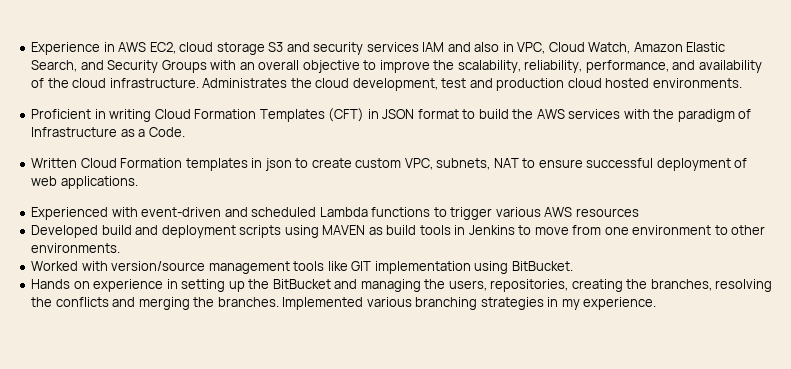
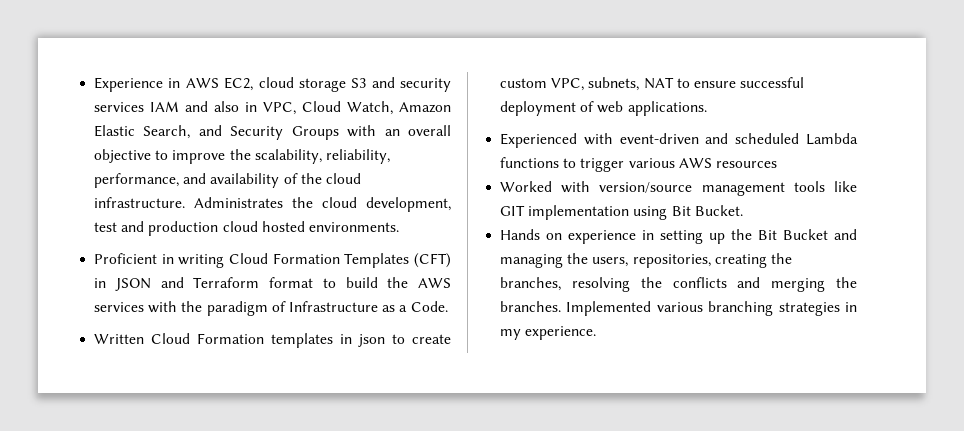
(415, 114) none -> [160,277,260,288] and Terraform
[31,225,766,238] [31,243,121,253] // Developed build and deployment scripts using MAVEN as build tools in Jenkins to move from one environment to other environments. -> (777, 164) none
[511,261,573,271] BitBucket. -> [671,205,743,216] Bit Bucket.
[272,279,331,289] BitBucket -> [758,229,829,240] Bit Bucket

